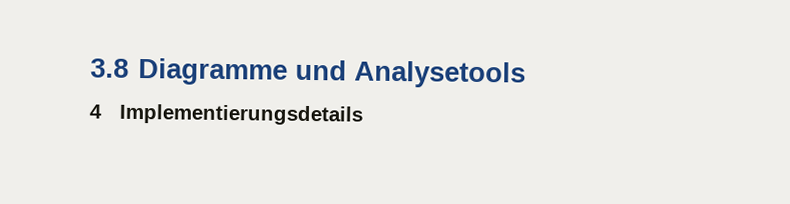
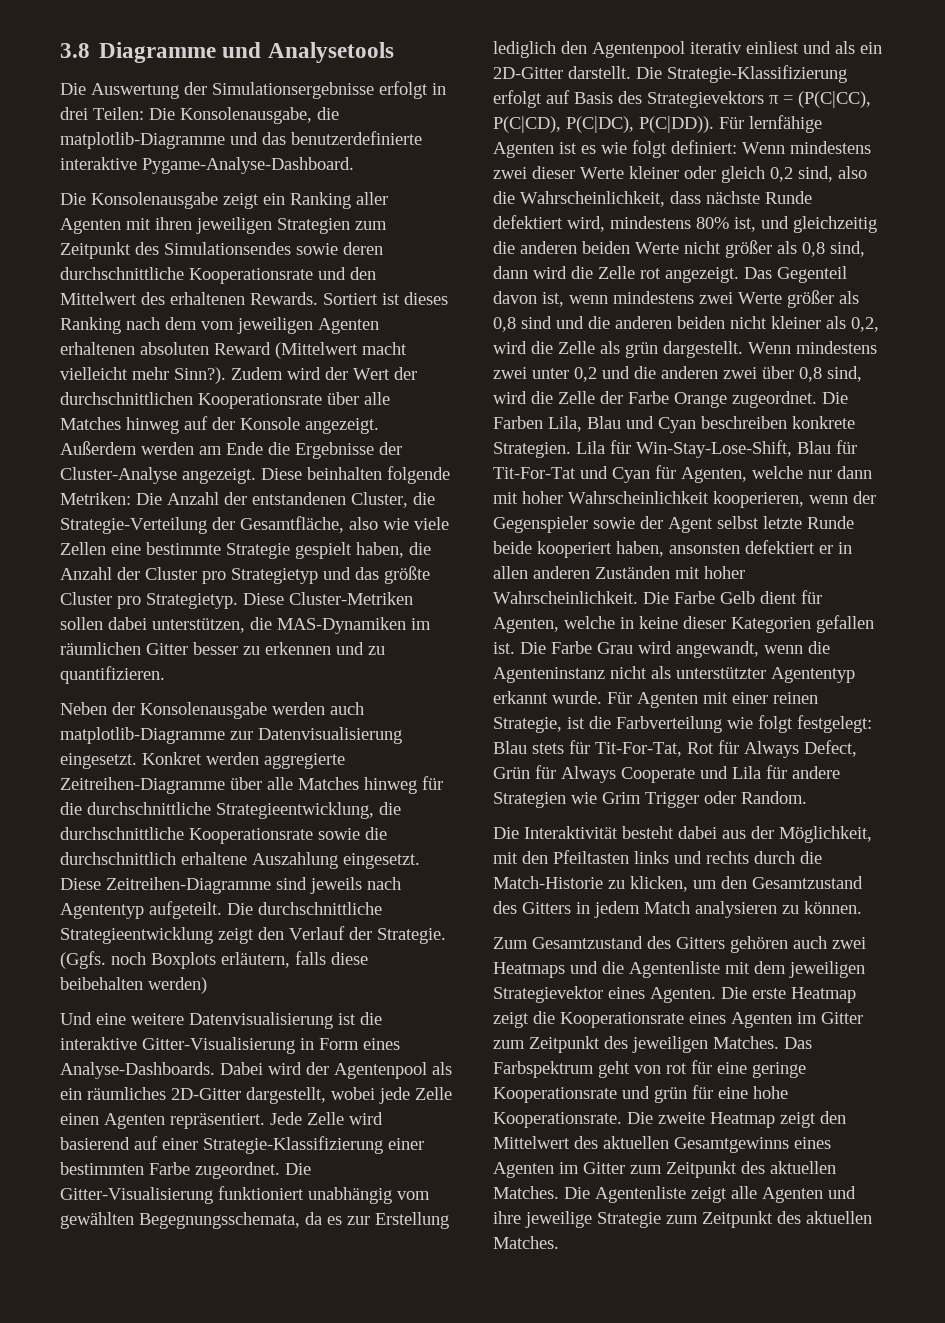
[89,103,363,126] 4 Implementierungsdetails -> [60,81,446,99] [60,107,339,124] [60,131,422,149] [60,157,354,174] [60,192,388,209] [60,217,387,234] [60,242,383,259] [60,267,376,284] [60,292,448,305] [60,317,379,334] [60,342,407,359] [60,367,417,384] [60,392,390,409] [60,416,379,434] [60,441,402,459] [60,466,450,484] [60,492,435,508] [60,516,449,534] [60,542,431,559] [60,566,430,584] [60,592,413,609] [60,617,431,634] [60,642,385,655] [60,666,165,684] [60,702,364,719] [60,727,402,744] [60,752,345,769] [60,776,443,794] [60,802,401,819] [60,827,387,844] [60,852,420,869] [60,877,401,894] [60,901,382,919] [60,926,446,944] [60,951,368,969] [60,977,207,994] [60,1012,382,1029] [60,1037,400,1054] [60,1062,452,1079] [60,1087,452,1104] [60,1112,383,1129] [60,1136,424,1154] [60,1162,311,1179] [60,1186,430,1204] [60,1212,449,1229] [493,41,882,58] [493,65,847,83] [493,90,871,108] [493,115,822,133] [493,140,871,158] [493,166,867,183] [493,191,812,207] [493,215,877,233] [493,240,865,258] [493,266,847,283] [493,290,859,308] [493,316,879,332] [493,341,877,358] [493,366,862,382] [493,391,848,408] [493,416,855,433] [493,440,857,458] [493,465,872,483] [493,491,876,508] [493,516,854,533] [493,540,852,558] [493,566,745,579] [493,590,822,604] [493,615,874,633] [493,641,830,658] [493,666,855,683] [493,691,818,708] [493,715,872,733] [493,740,857,758] [493,765,840,783] [493,791,807,808] [493,826,872,843] [493,850,822,864] [493,876,863,892] [493,901,862,918] [493,936,866,953] [493,961,865,978] [493,986,856,1003] [493,1011,863,1028] [493,1036,812,1053] [493,1060,806,1078] [493,1085,788,1103] [493,1111,846,1128] [493,1136,831,1153] [493,1161,836,1178] [493,1186,856,1203] [493,1211,872,1228] [493,1236,559,1249] Die Auswertung der Simulationsergebnisse erfolgt in drei Teilen: Die Konsolenausgabe, die matplotlib-Diagramme und das benutzerdefinierte interaktive Pygame-Analyse-Dashboard. // Die Konsolenausgabe zeigt ein Ranking aller Agenten mit ihren jeweiligen Strategien zum Zeitpunkt des Simulationsendes sowie deren durchschnittliche Kooperationsrate und den Mittelwert des erhaltenen Rewards. Sortiert ist dieses Ranking nach dem vom jeweiligen Agenten erhaltenen absoluten Reward (Mittelwert macht vielleicht mehr Sinn?). Zudem wird der Wert der durchschnittlichen Kooperationsrate über alle Matches hinweg auf der Konsole angezeigt. Außerdem werden am Ende die Ergebnisse der Cluster-Analyse angezeigt. Diese beinhalten folgende Metriken: Die Anzahl der entstandenen Cluster, die Strategie-Verteilung der Gesamtfläche, also wie viele Zellen eine bestimmte Strategie gespielt haben, die Anzahl der Cluster pro Strategietyp und das größte Cluster pro Strategietyp. Diese Cluster-Metriken sollen dabei unterstützen, die MAS-Dynamiken im räumlichen Gitter besser zu erkennen und zu quantifizieren. // Neben der Konsolenausgabe werden auch matplotlib-Diagramme zur Datenvisualisierung eingesetzt. Konkret werden aggregierte Zeitreihen-Diagramme über alle Matches hinweg für die durchschnittliche Strategieentwicklung, die durchschnittliche Kooperationsrate sowie die durchschnittlich erhaltene Auszahlung eingesetzt. Diese Zeitreihen-Diagramme sind jeweils nach Agententyp aufgeteilt. Die durchschnittliche Strategieentwicklung zeigt den Verlauf der Strategie. (Ggfs. noch Boxplots erläutern, falls diese beibehalten werden) // Und eine weitere Datenvisualisierung ist die interaktive Gitter-Visualisierung in Form eines Analyse-Dashboards. Dabei wird der Agentenpool als ein räumliches 2D-Gitter dargestellt, wobei jede Zelle einen Agenten repräsentiert. Jede Zelle wird basierend auf einer Strategie-Klassifizierung einer bestimmten Farbe zugeordnet. Die Gitter-Visualisierung funktioniert unabhängig vom gewählten Begegnungsschemata, da es zur Erstellung lediglich den Agentenpool iterativ einliest und als ein 2D-Gitter darstellt. Die Strategie-Klassifizierung erfolgt auf Basis des Strategievektors π = (P(C|CC), P(C|CD), P(C|DC), P(C|DD)). Für lernfähige Agenten ist es wie folgt definiert: Wenn mindestens zwei dieser Werte kleiner oder gleich 0,2 sind, also die Wahrscheinlichkeit, dass nächste Runde defektiert wird, mindestens 80% ist, und gleichzeitig die anderen beiden Werte nicht größer als 0,8 sind, dann wird die Zelle rot angezeigt. Das Gegenteil davon ist, wenn mindestens zwei Werte größer als 0,8 sind und die anderen beiden nicht kleiner als 0,2, wird die Zelle als grün dargestellt. Wenn mindestens zwei unter 0,2 und die anderen zwei über 0,8 sind, wird die Zelle der Farbe Orange zugeordnet. Die Farben Lila, Blau und Cyan beschreiben konkrete Strategien. Lila für Win-Stay-Lose-Shift, Blau für Tit-For-Tat und Cyan für Agenten, welche nur dann mit hoher Wahrscheinlichkeit kooperieren, wenn der Gegenspieler sowie der Agent selbst letzte Runde beide kooperiert haben, ansonsten defektiert er in allen anderen Zuständen mit hoher Wahrscheinlichkeit. Die Farbe Gelb dient für Agenten, welche in keine dieser Kategorien gefallen ist. Die Farbe Grau wird angewandt, wenn die Agenteninstanz nicht als unterstützter Agententyp erkannt wurde. Für Agenten mit einer reinen Strategie, ist die Farbverteilung wie folgt festgelegt: Blau stets für Tit-For-Tat, Rot für Always Defect, Grün für Always Cooperate und Lila für andere Strategien wie Grim Trigger oder Random. // Die Interaktivität besteht dabei aus der Möglichkeit, mit den Pfeiltasten links und rechts durch die Match-Historie zu klicken, um den Gesamtzustand des Gitters in jedem Match analysieren zu können. // Zum Gesamtzustand des Gitters gehören auch zwei Heatmaps und die Agentenliste mit dem jeweiligen Strategievektor eines Agenten. Die erste Heatmap zeigt die Kooperationsrate eines Agenten im Gitter zum Zeitpunkt des jeweiligen Matches. Das Farbspektrum geht von rot für eine geringe Kooperationsrate und grün für eine hohe Kooperationsrate. Die zweite Heatmap zeigt den Mittelwert des aktuellen Gesamtgewinns eines Agenten im Gitter zum Zeitpunkt des aktuellen Matches. Die Agentenliste zeigt alle Agenten und ihre jeweilige Strategie zum Zeitpunkt des aktuellen Matches.

